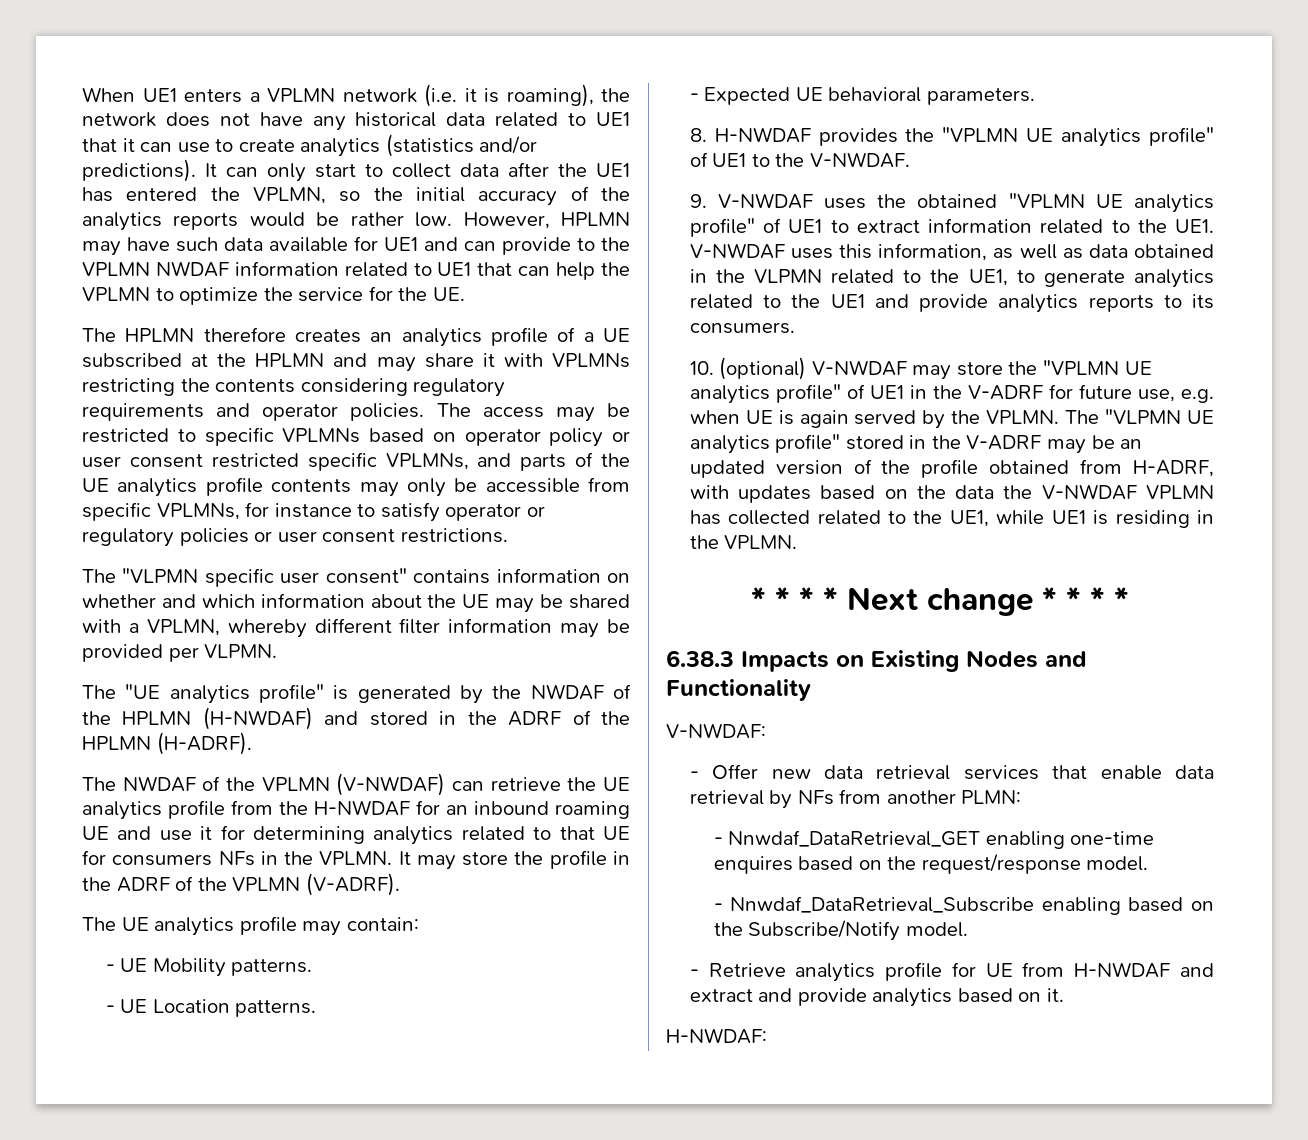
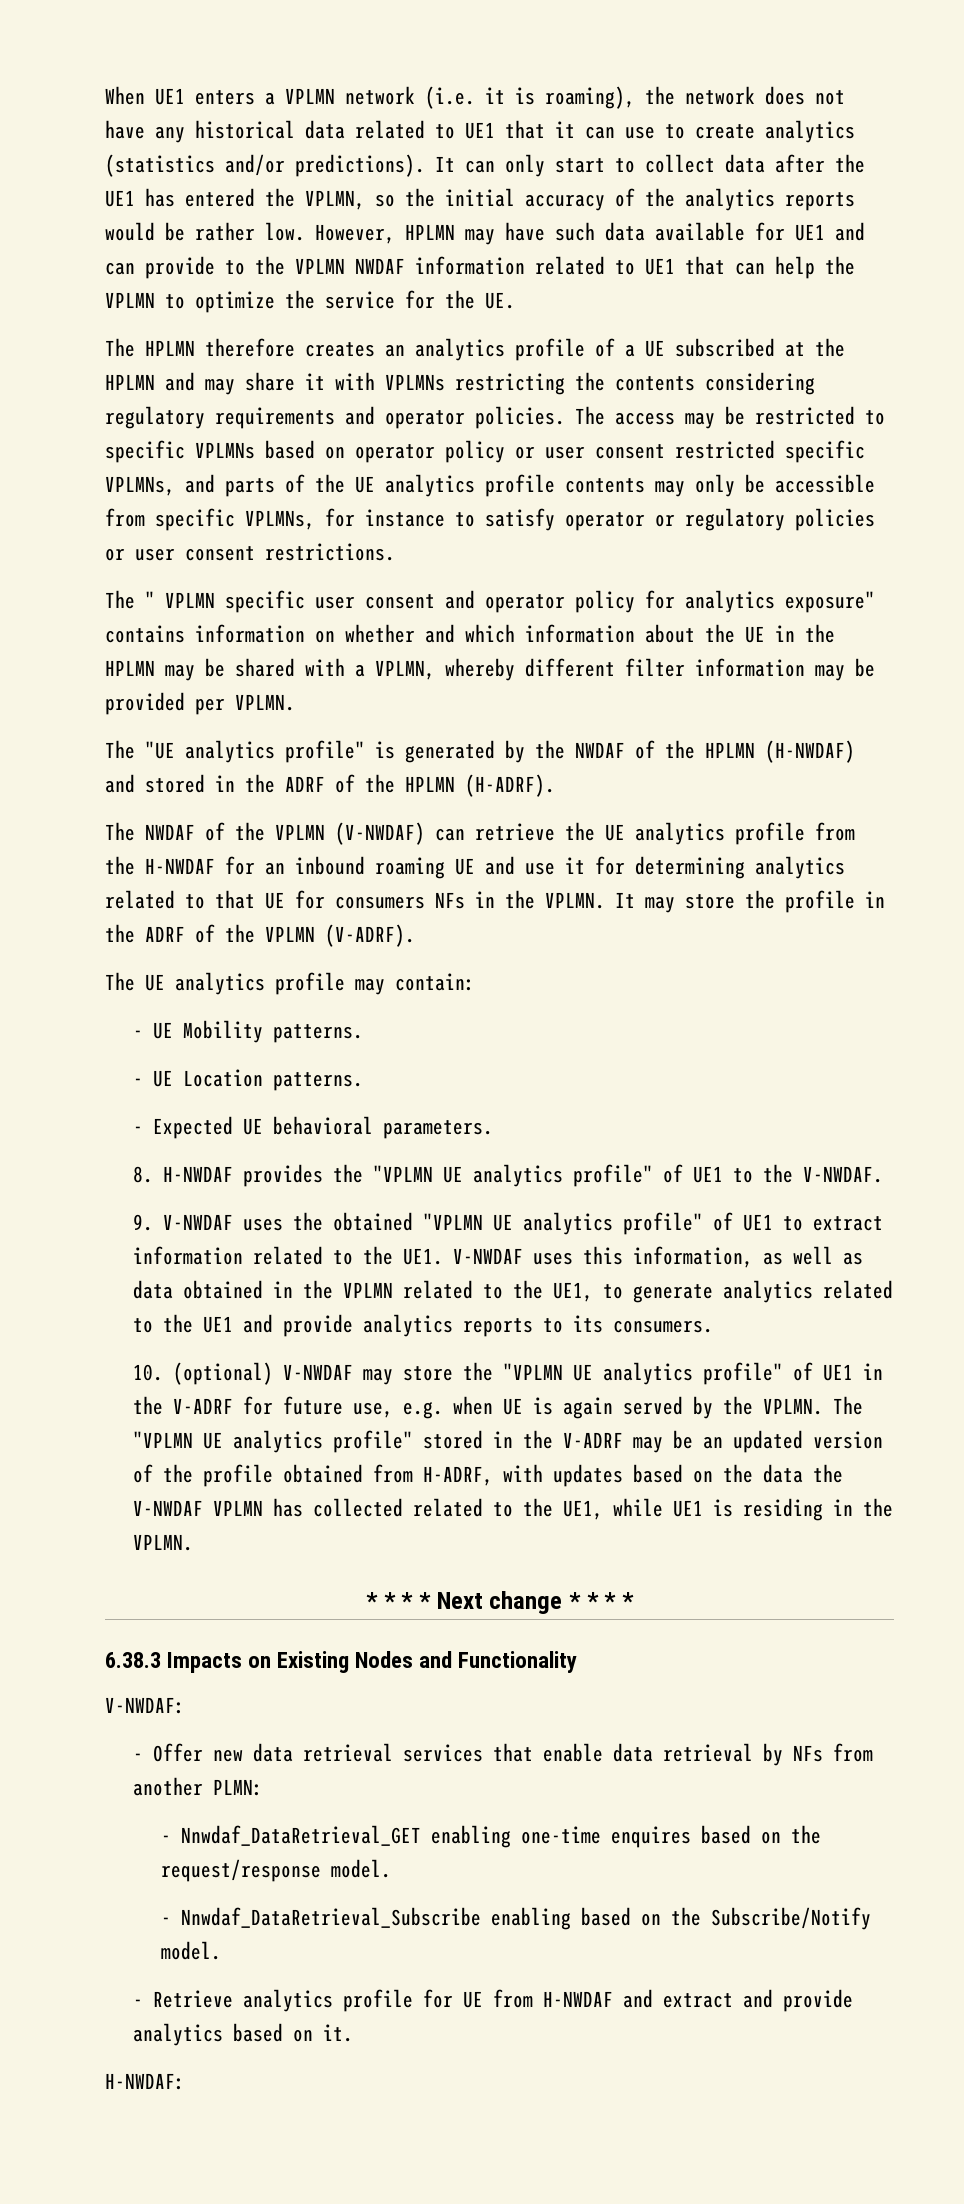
[122,568,407,587] "VLPMN specific user consent" -> [145,590,875,613] " VPLMN specific user consent and operator policy for analytics exposure"
(490, 601) none -> [775,624,835,643] [105,660,155,676] in the HPLMN
[204,644,278,658] VLPMN. -> [235,694,295,711] VPLMN.
[754,269,823,283] VLPMN -> [343,1282,394,1298] VPLMN
[1105,409,1182,424] "VLPMN -> [133,1431,194,1448] "VPLMN

